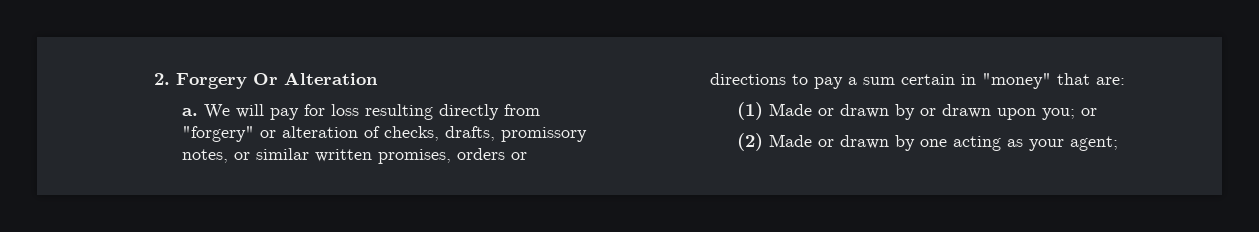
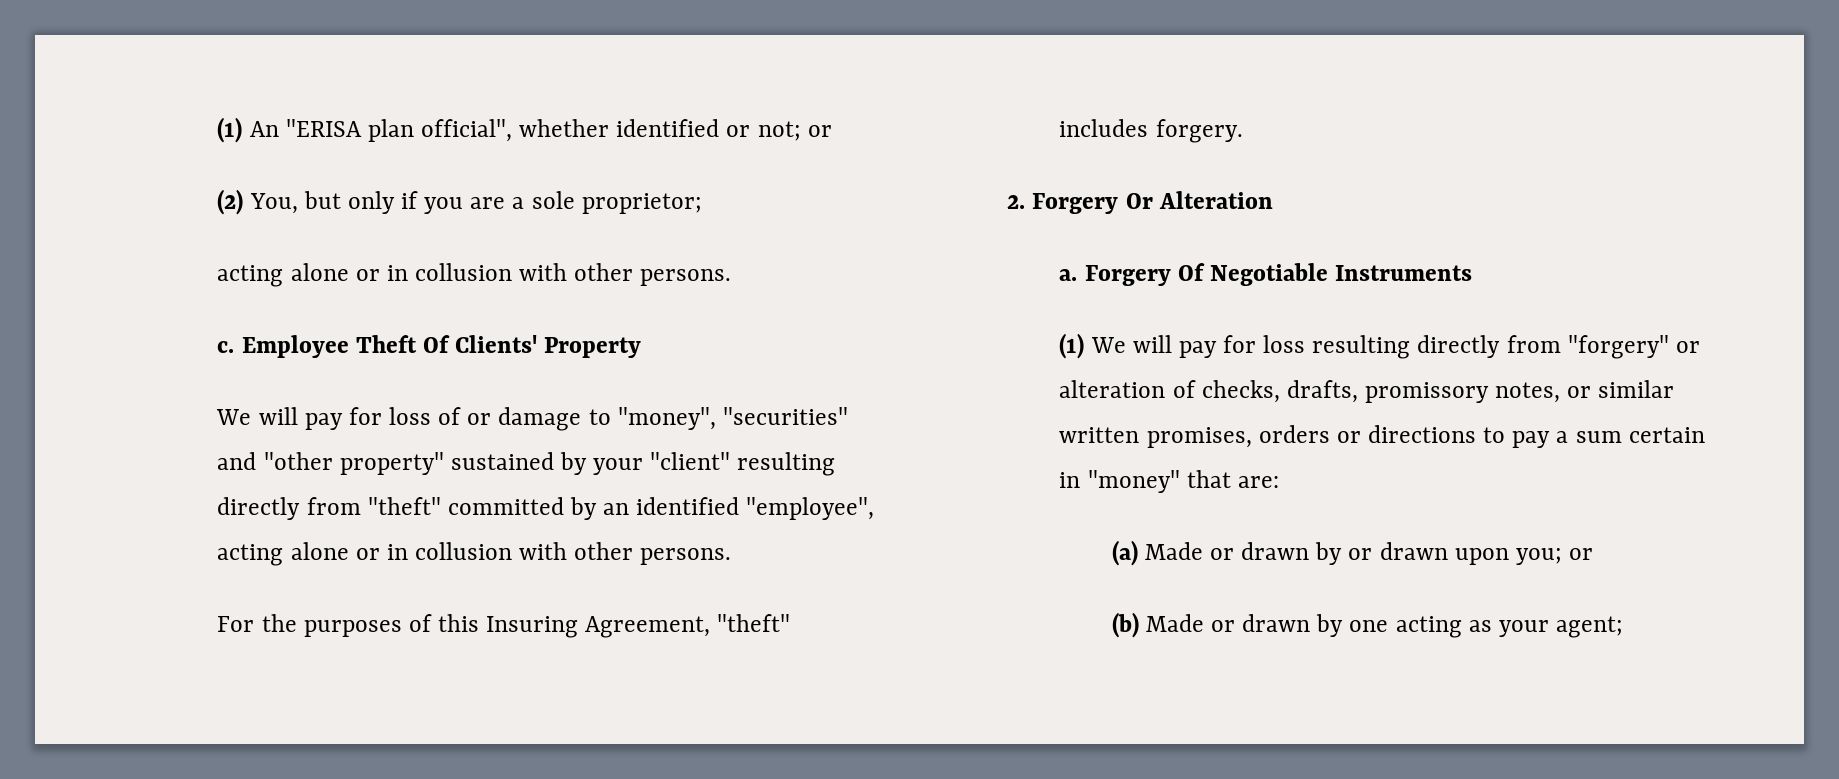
(154, 79) none -> [217,117,832,143] [217,189,702,215] [217,263,732,287] [217,335,642,358] [216,407,848,431] [217,452,836,476] [217,497,875,520] [217,542,732,566] [217,614,791,638] [1059,119,1243,143] (1) An "ERISA plan official", whether identified or not; or // (2) You, but only if you are a sole proprietor; // acting alone or in collusion with other persons. // c. Employee Theft Of Clients' Property // We will pay for loss of or damage to "money", "securities" and "other property" sustained by your "client" resulting directly from "theft" committed by an identified "employee", acting alone or in collusion with other persons. // For the purposes of this Insuring Agreement, "theft" includes forgery. //
(198, 112) none -> [1084,263,1473,286] [1059,333,1085,359] Forgery Of Negotiable Instruments // (1)
[737,102,764,120] (1) -> [1111,540,1138,566] (a)
[737,133,764,151] (2) -> [1111,612,1139,638] (b)

